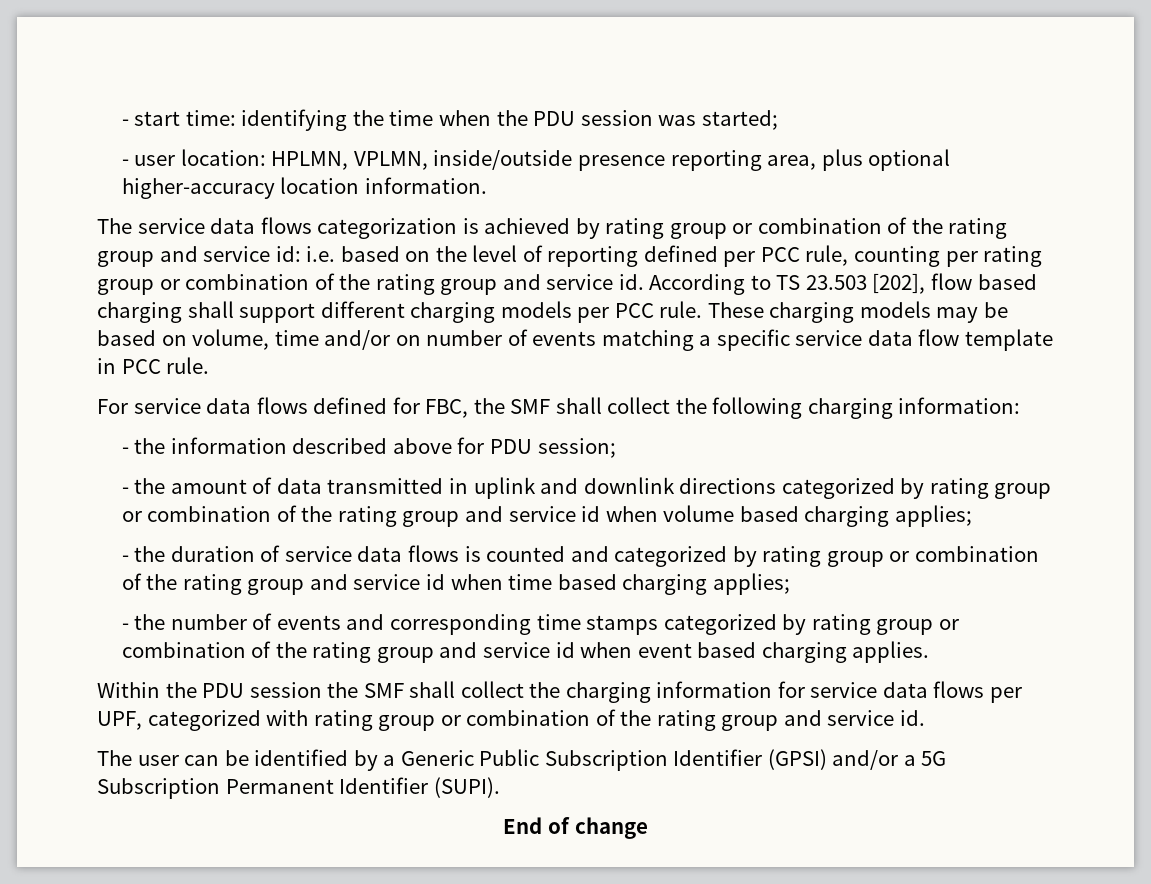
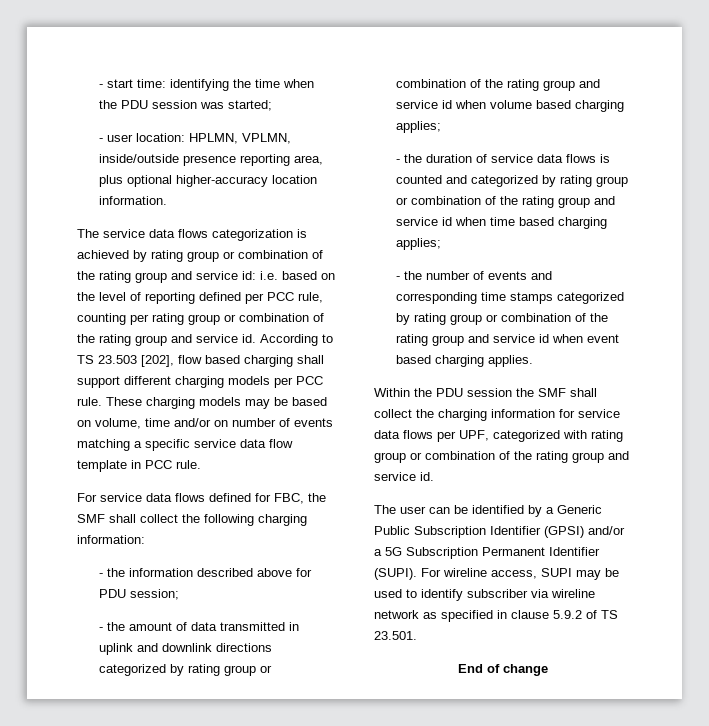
(500, 787) none -> [421,568,619,580] [374,589,595,601] [374,610,618,622] [374,631,417,640] For wireline access, SUPI may be used to identify subscriber via wireline network as specified in clause 5.9.2 of TS 23.501.

